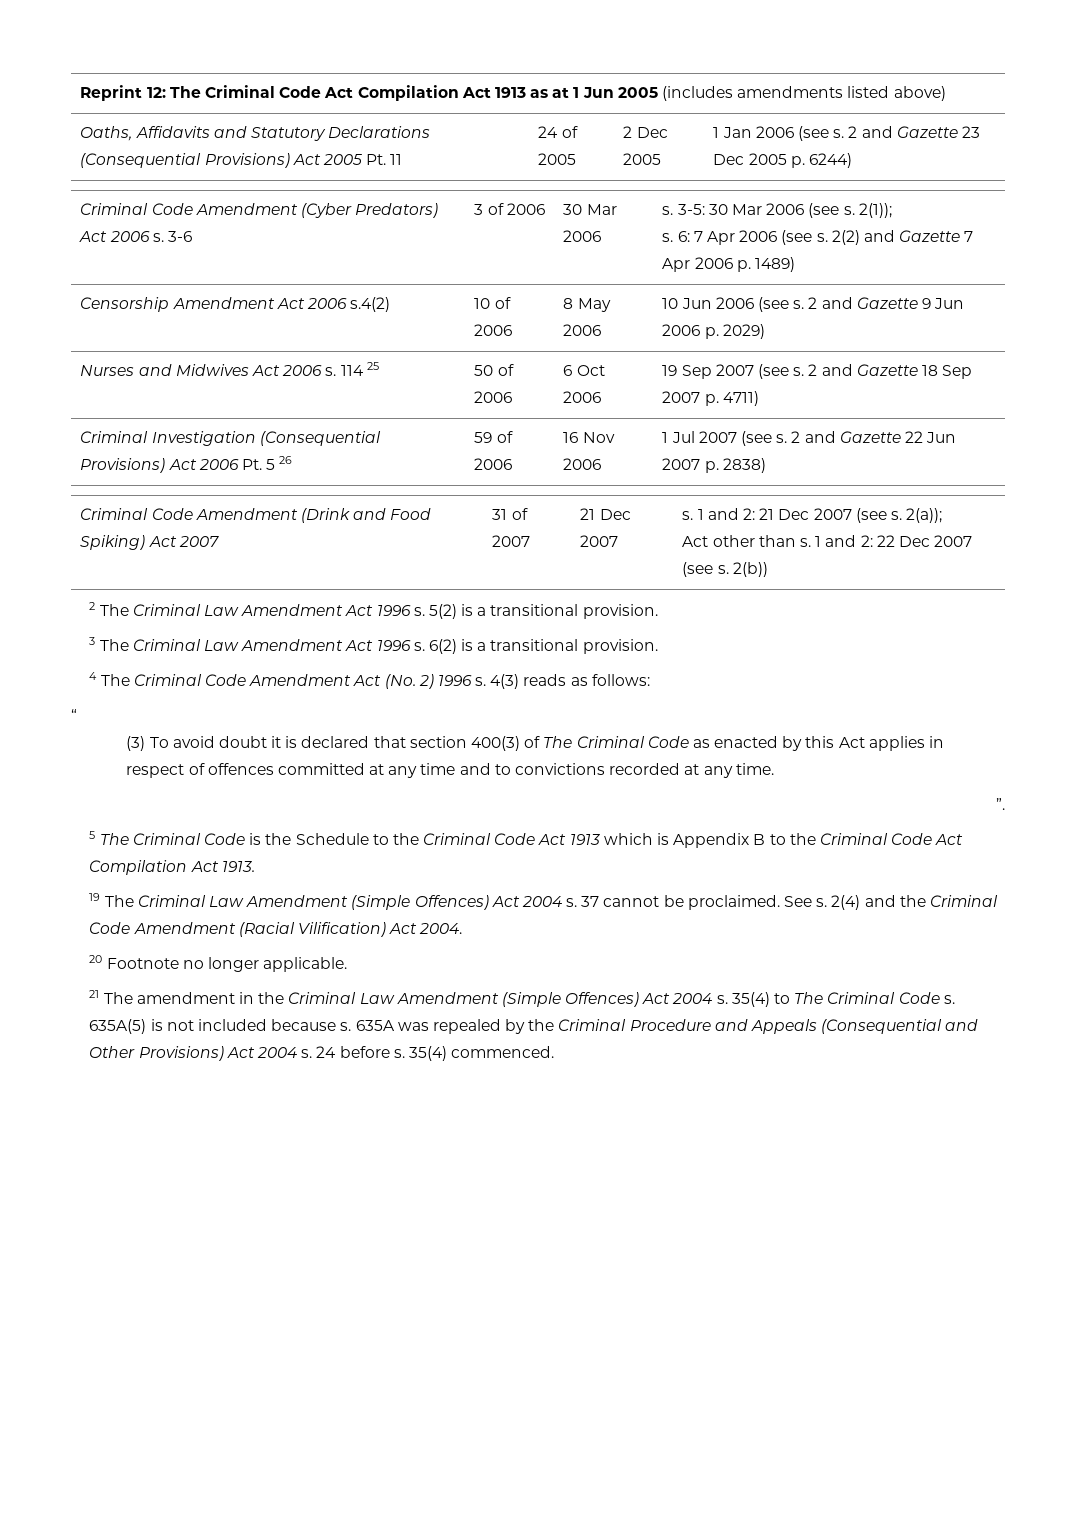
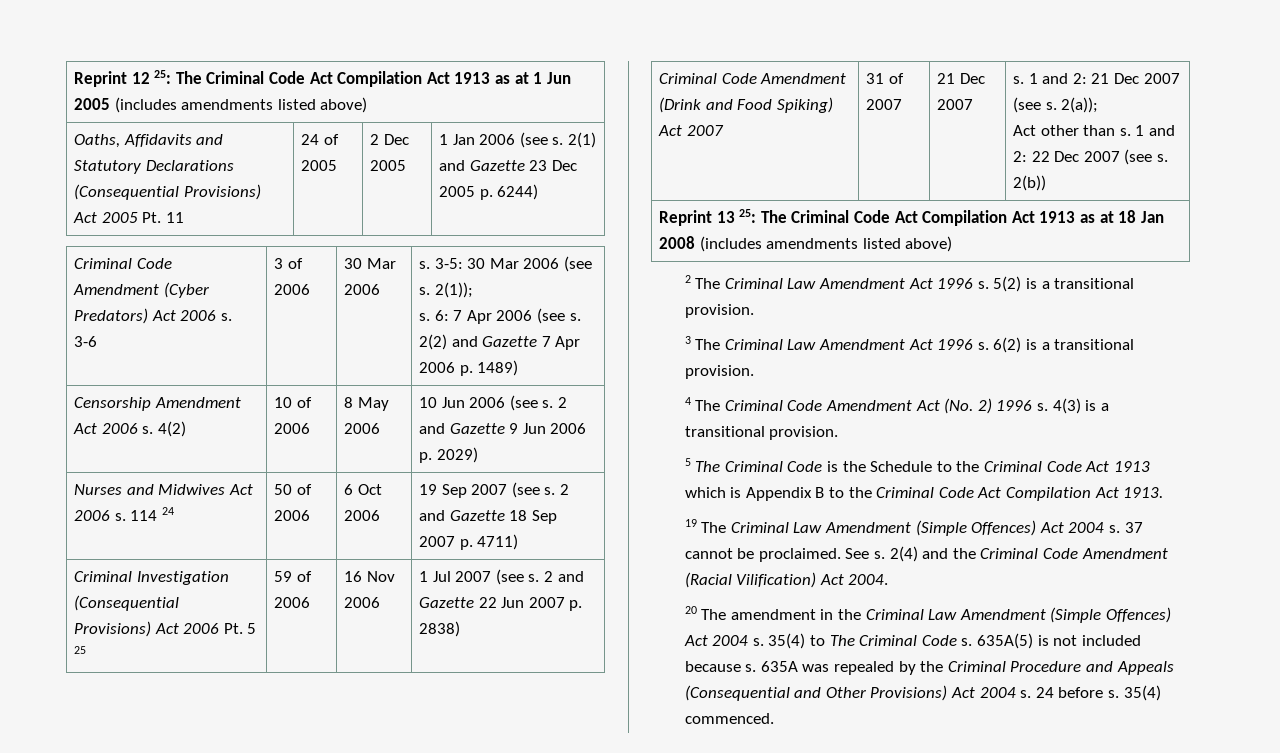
[80,85,166,101] Reprint 12: -> [74,70,172,87] Reprint 12 25:
[848,126,858,138] 2 -> [568,132,597,148] 2(1)
[350,297,391,312] s.4(2) -> [142,421,186,437] s. 4(2)
[366,362,379,370] 25 -> [161,507,174,515] 24
[279,456,293,464] 26 -> [74,646,87,654] 25
(768, 569) none -> [659,209,1164,226] [659,236,953,252] // Reprint 13 25: The Criminal Code Act Compilation Act 1913 as at 18 Jan 2008 (includes amendments listed above)
[523,674,650,686] [71,709,77,721] [126,736,945,751] [126,763,774,778] [996,798,1005,810] reads as follows: // “ // (3) To avoid doubt it is declared that section 400(3) of The Criminal Code as enacted by this Act applies in respect of offences committed at any time and to convictions recorded at any time. // ”. -> [1085,400,1109,411] [684,426,839,440] is a transitional provision.
[106,957,348,972] [89,990,100,998] Footnote no longer applicable. // 21 -> (697, 610) none

